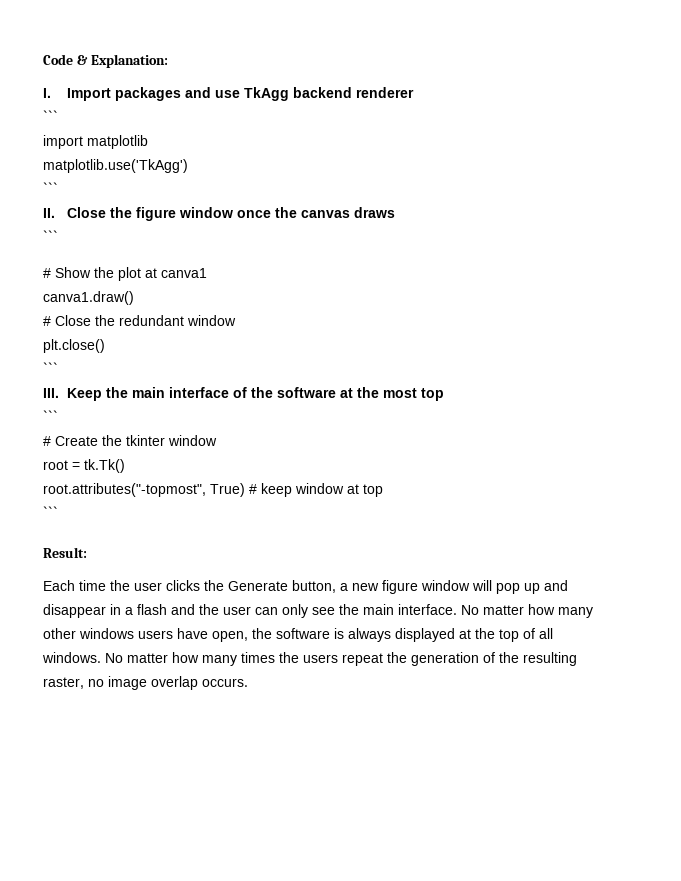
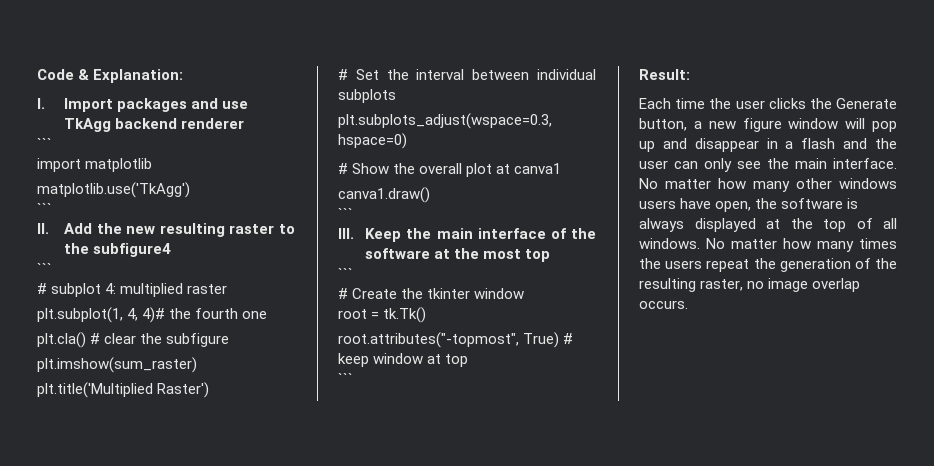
[67,207,396,221] [43,230,58,242] Close the figure window once the canvas draws // ``` -> [64,223,295,237] [64,243,172,257] [37,263,52,274] [37,283,228,297] [37,307,268,323] [37,332,230,348] [37,357,197,373] [37,382,210,398] [338,69,596,80] [338,89,396,103] [338,113,552,129] [338,133,407,149] Add the new resulting raster to the subfigure4 // ``` // # subplot 4: multiplied raster // plt.subplot(1, 4, 4)# the fourth one // plt.cla() # clear the subfigure // plt.imshow(sum_raster) // plt.title('Multiplied Raster') // # Set the interval between individual subplots // plt.subplots_adjust(wspace=0.3, hspace=0)
(114, 272) none -> [419,163,463,174] overall
[43,315,236,326] [43,339,105,353] // # Close the redundant window // plt.close() -> (430, 195) none

